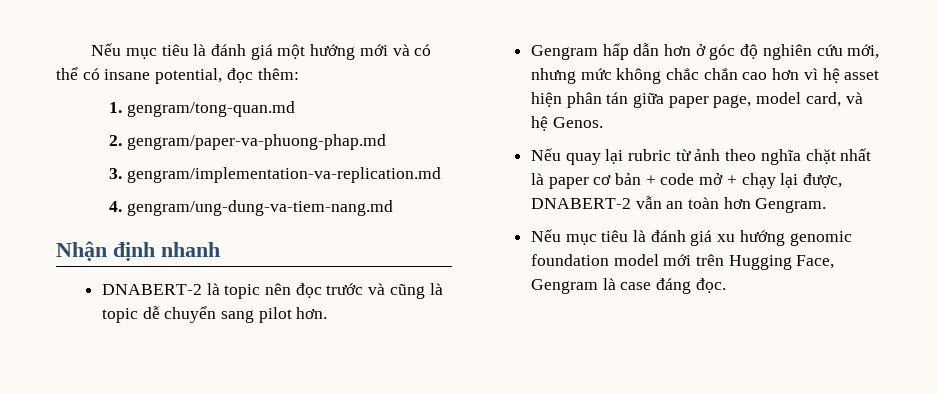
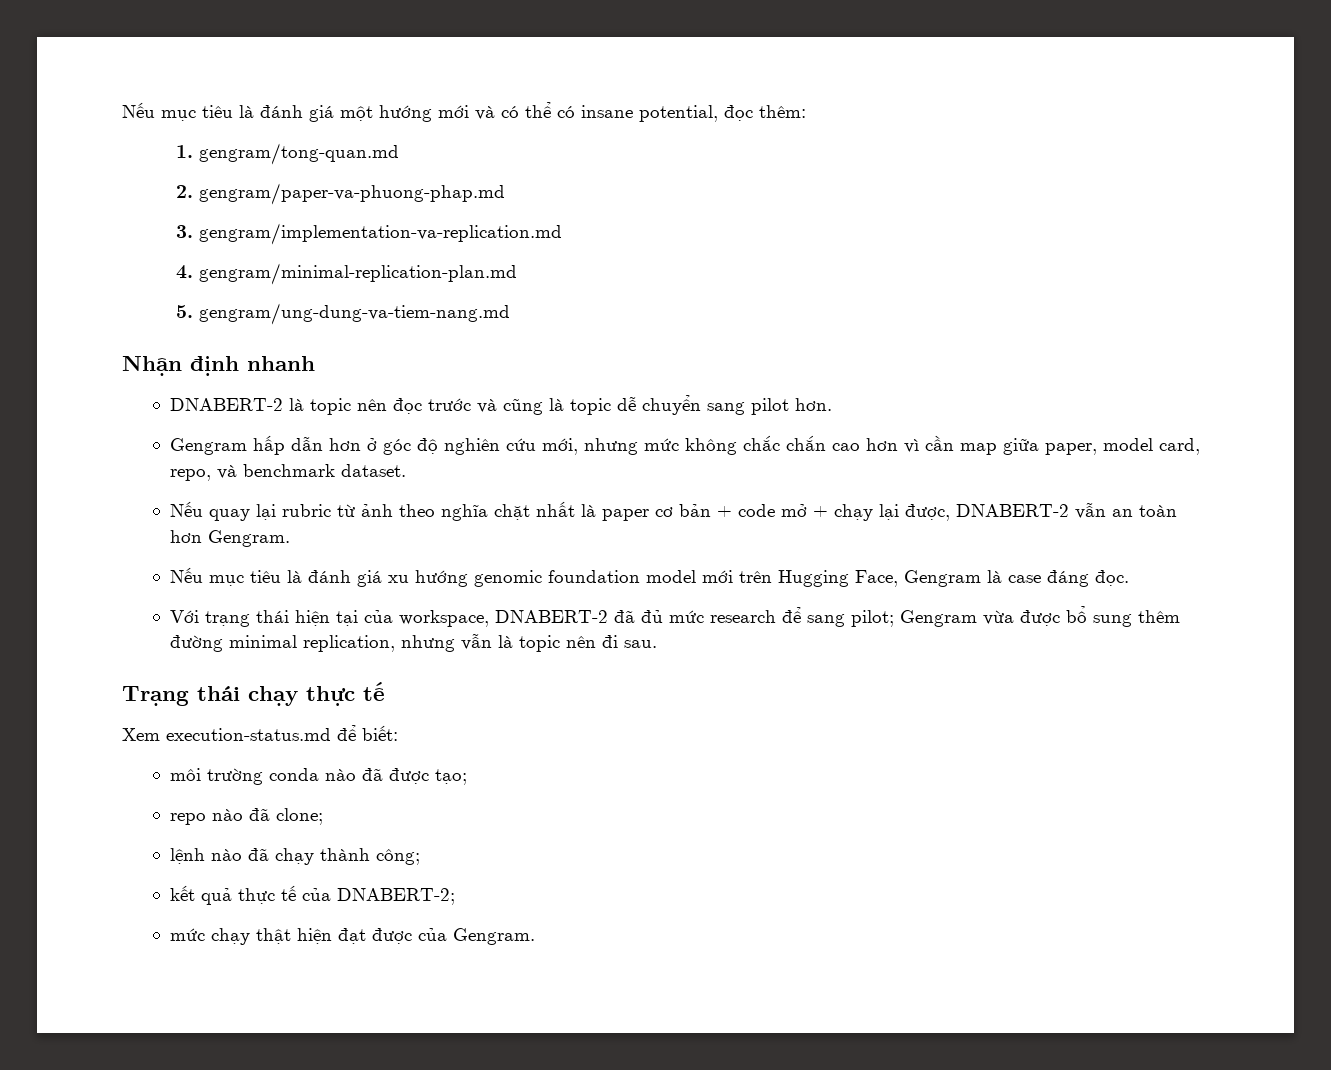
(123, 206) none -> [199,263,518,285] [176,305,194,318] gengram/minimal-replication-plan.md // 5.
[822,68,880,83] [530,92,863,108] [530,116,603,131] hệ asset hiện phân tán giữa paper page, model card, và hệ Genos. -> [925,435,1201,455] [170,464,407,481] cần map giữa paper, model card, repo, và benchmark dataset.
(726, 285) none -> [170,606,1181,627] [170,634,658,652] [122,682,385,706] [122,725,398,741] [170,768,468,785] [170,808,324,825] [170,848,421,865] [170,885,456,905] [170,928,536,945] // Với trạng thái hiện tại của workspace, DNABERT-2 đã đủ mức research để sang pilot; Gengram vừa được bổ sung thêm đường minimal replication, nhưng vẫn là topic nên đi sau. // Trạng thái chạy thực tế // Xem execution-status.md để biết: // môi trường conda nào đã được tạo; // repo nào đã clone; // lệnh nào đã chạy thành công; // kết quả thực tế của DNABERT-2; // mức chạy thật hiện đạt được của Gengram.

